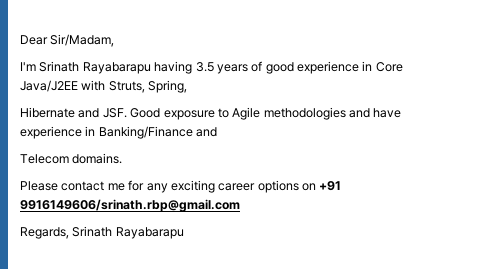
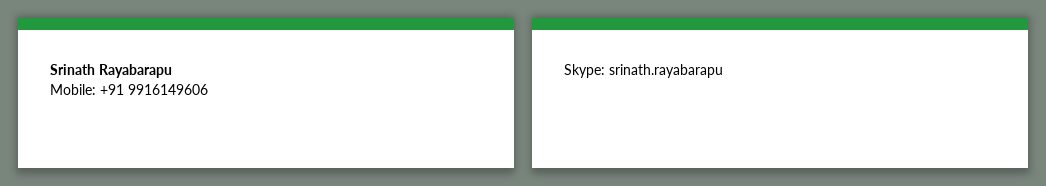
[20,34,115,47] [20,61,403,74] [20,80,188,93] [20,107,402,120] [20,126,218,139] [20,153,123,164] [20,180,342,193] [20,199,240,212] [20,226,184,239] Dear Sir/Madam, // I'm Srinath Rayabarapu having 3.5 years of good experience in Core Java/J2EE with Struts, Spring, // Hibernate and JSF. Good exposure to Agile methodologies and have experience in Banking/Finance and // Telecom domains. // Please contact me for any exciting career options on +91 9916149606/srinath.rbp@gmail.com // Regards, Srinath Rayabarapu -> [50,64,172,78] [50,84,208,95] [564,64,723,78] Srinath Rayabarapu // Mobile: +91 9916149606 // Skype: srinath.rayabarapu

